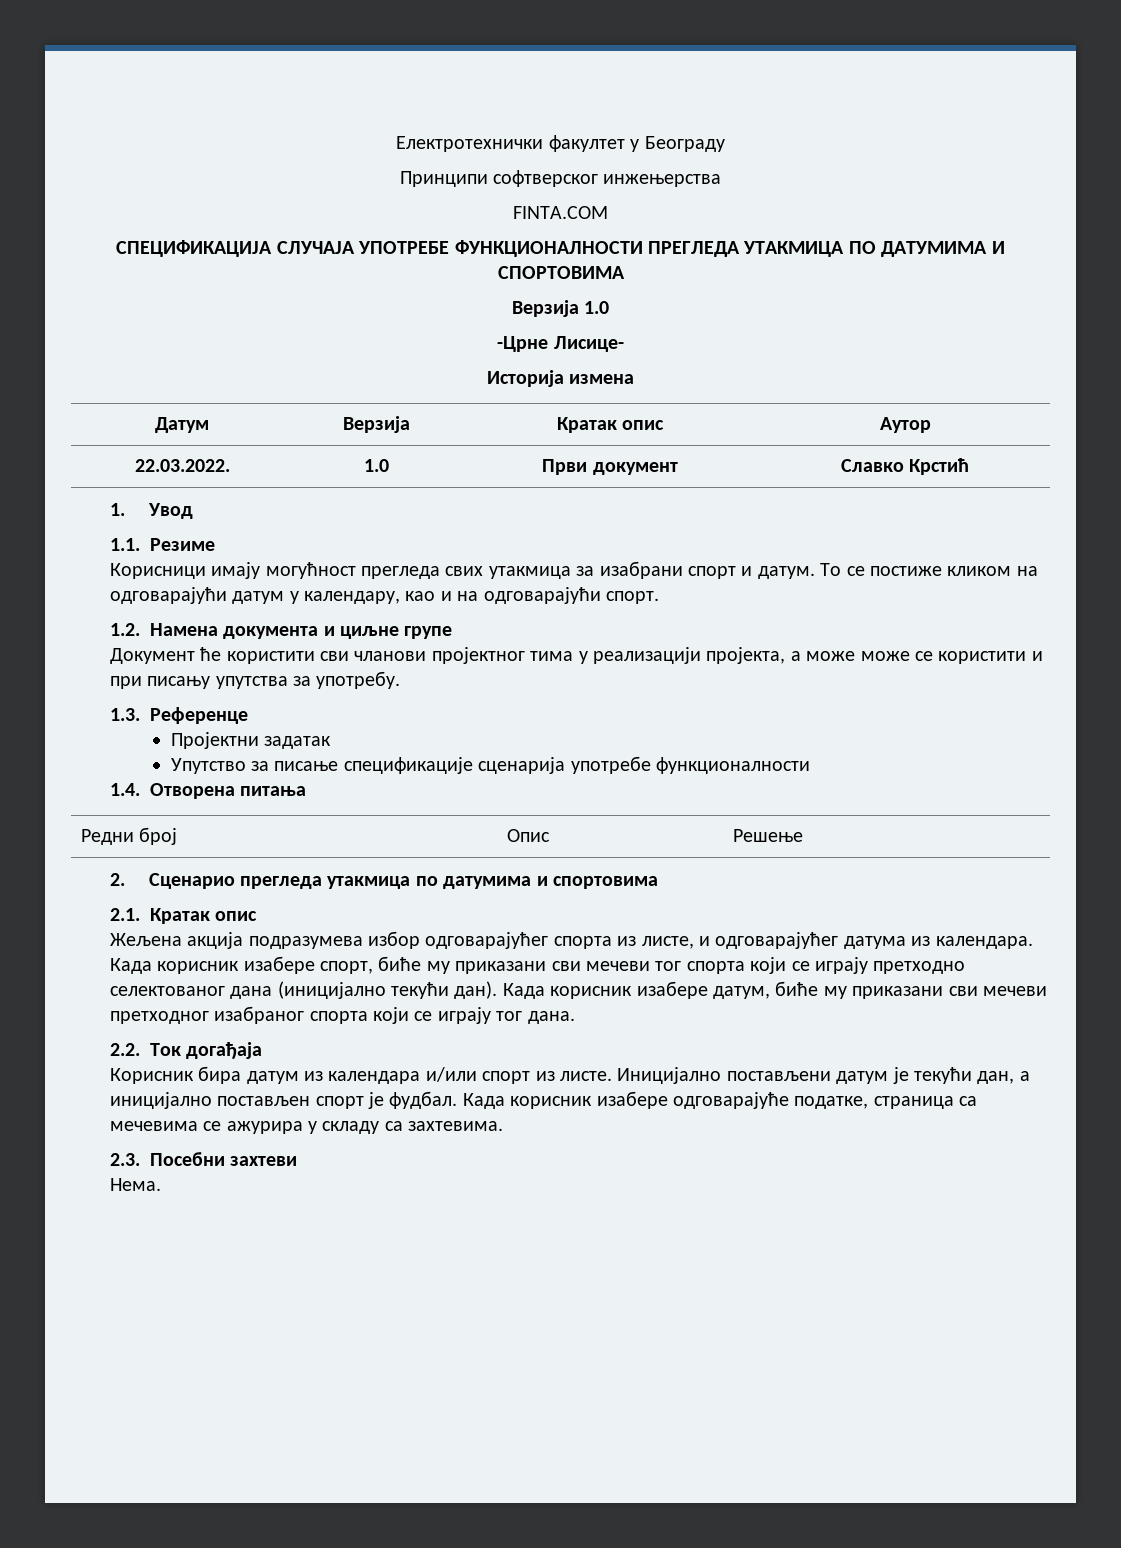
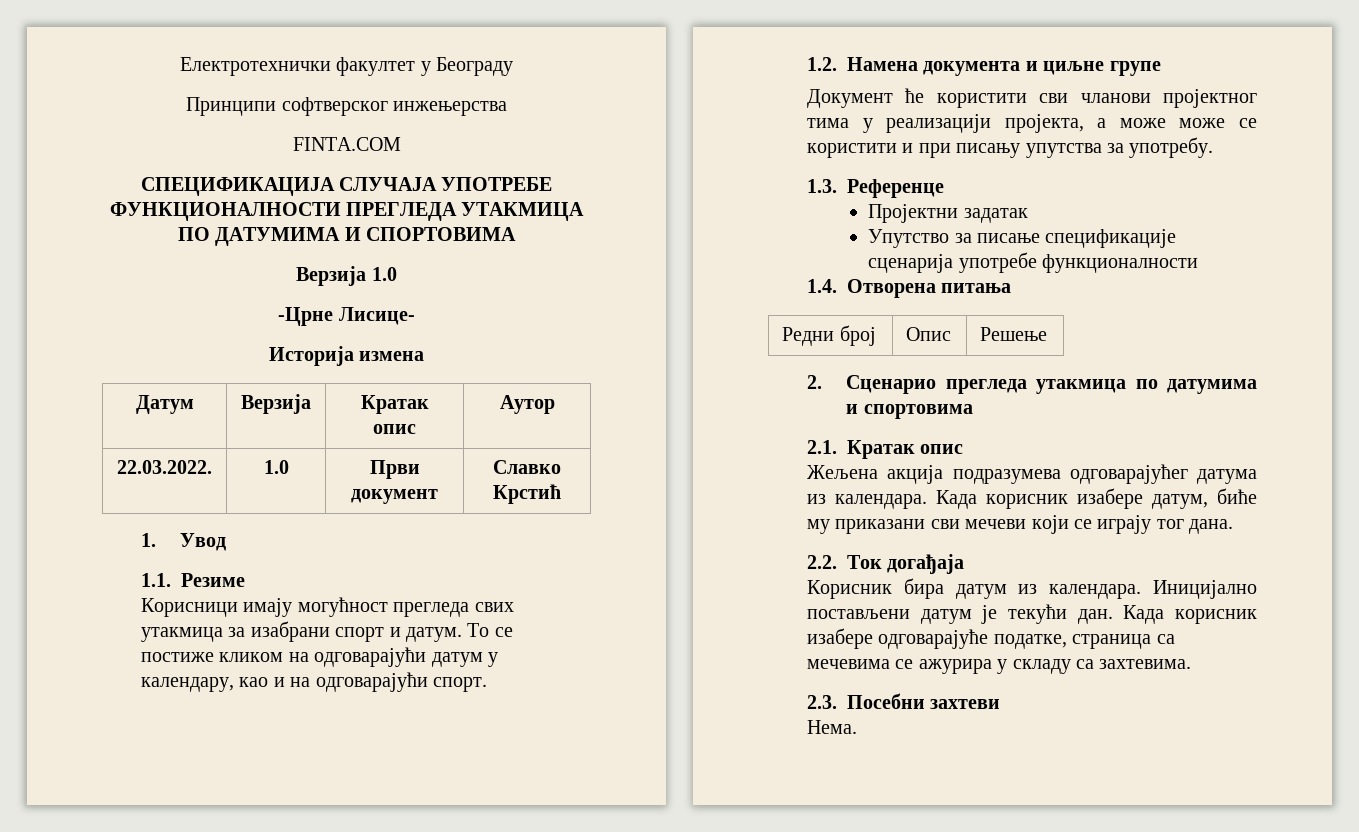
[367,931,710,949] избор одговарајућег спорта из листе, и -> (1061, 476) none
[319,956,966,974] [109,981,708,999] спорт, биће му приказани сви мечеви тог спорта који се играју претходно селектованог дана (иницијално текући дан). Када корисник изабере -> (1144, 498) none
[109,1006,368,1024] претходног изабраног спорта -> (1027, 524) none
[328,1067,612,1084] календара и/или спорт из листе. -> [1049,584,1142,599] календара.
[977,1071,1030,1084] [109,1091,458,1109] дан, а иницијално постављен спорт је фудбал. -> [1077,609,1113,624] дан.

